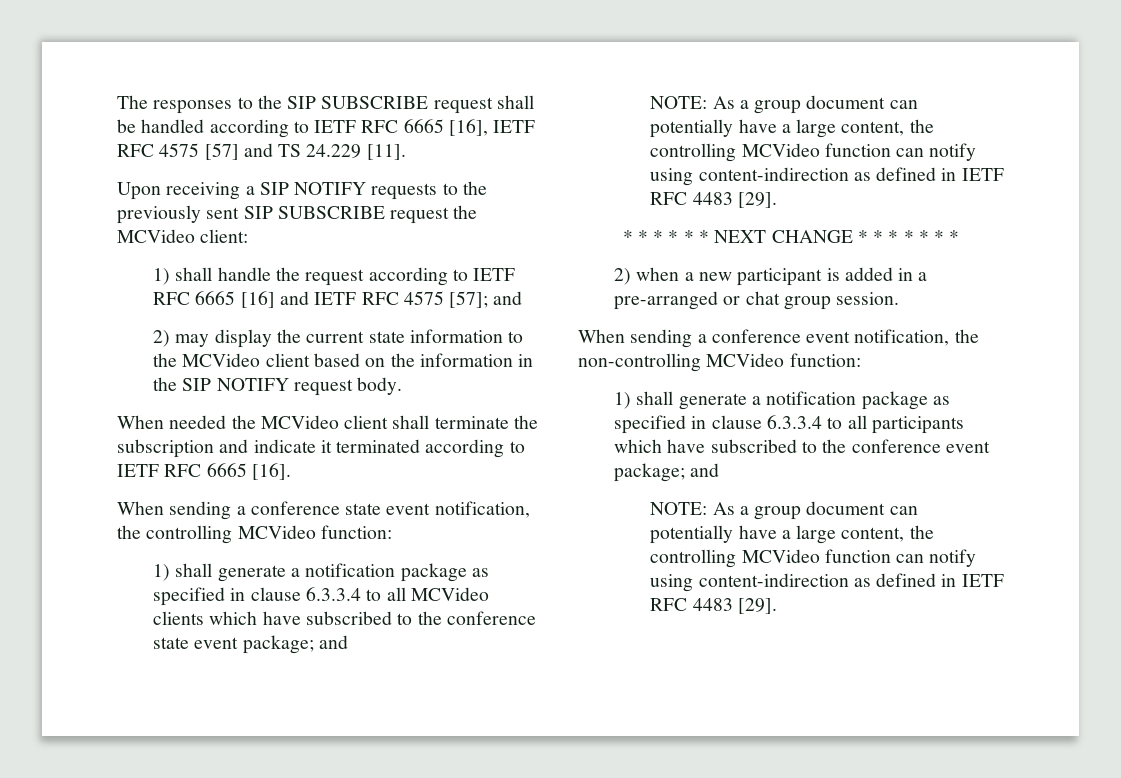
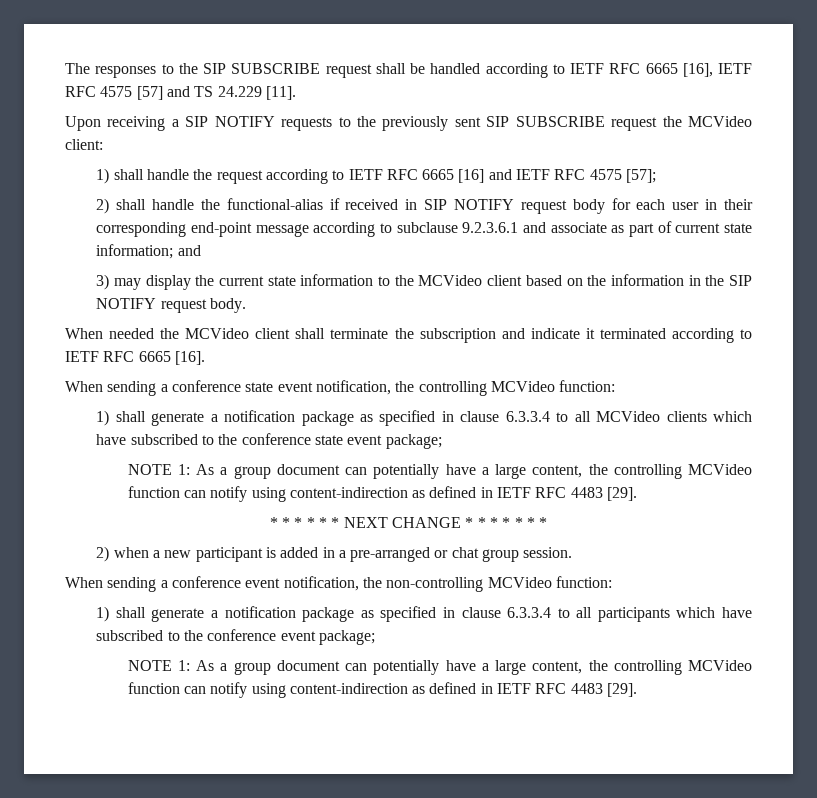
[493,291,523,305] [153,330,171,347] and // 2) -> [96,198,754,214] [96,221,752,237] [96,244,201,259] [96,274,110,290] // 2) shall handle the functional-alias if received in SIP NOTIFY request body for each user in their corresponding end-point message according to subclause 9.2.3.6.1 and associate as part of current state information; and // 3)
[318,635,348,649] [650,96,708,109] and // NOTE: -> [127,464,190,475] // NOTE 1:
[690,463,720,477] [650,502,708,515] and // NOTE: -> [127,660,190,671] // NOTE 1:

